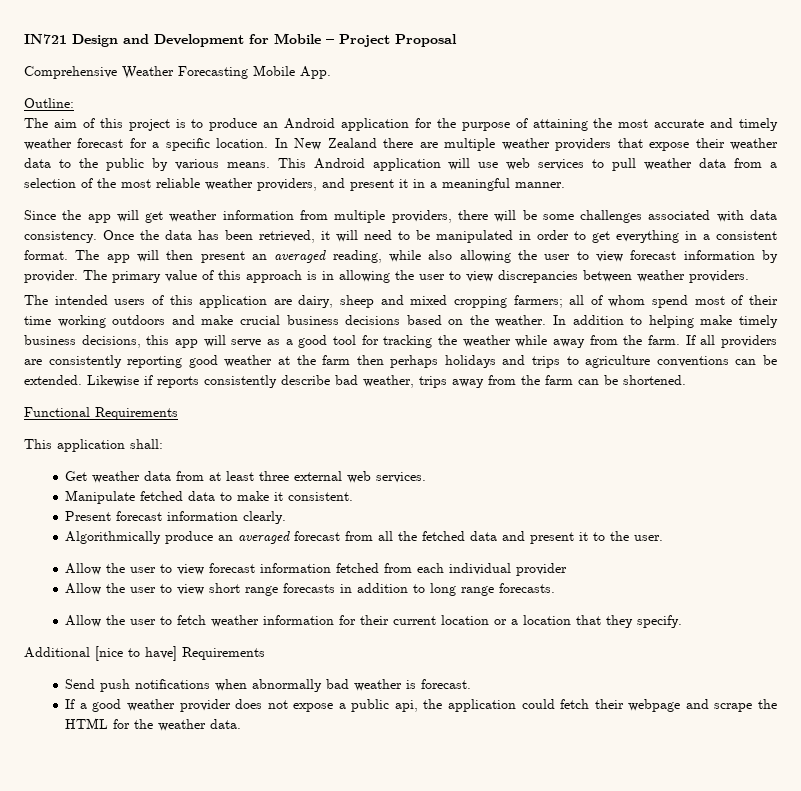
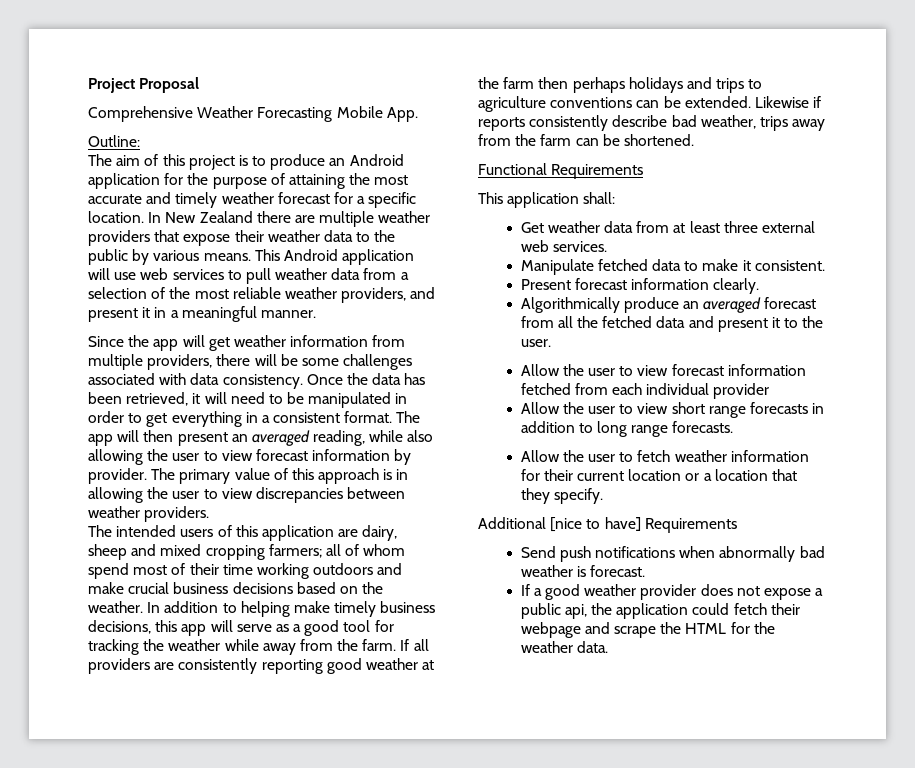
[24,33,335,47] IN721 Design and Development for Mobile – -> (88, 85) none

